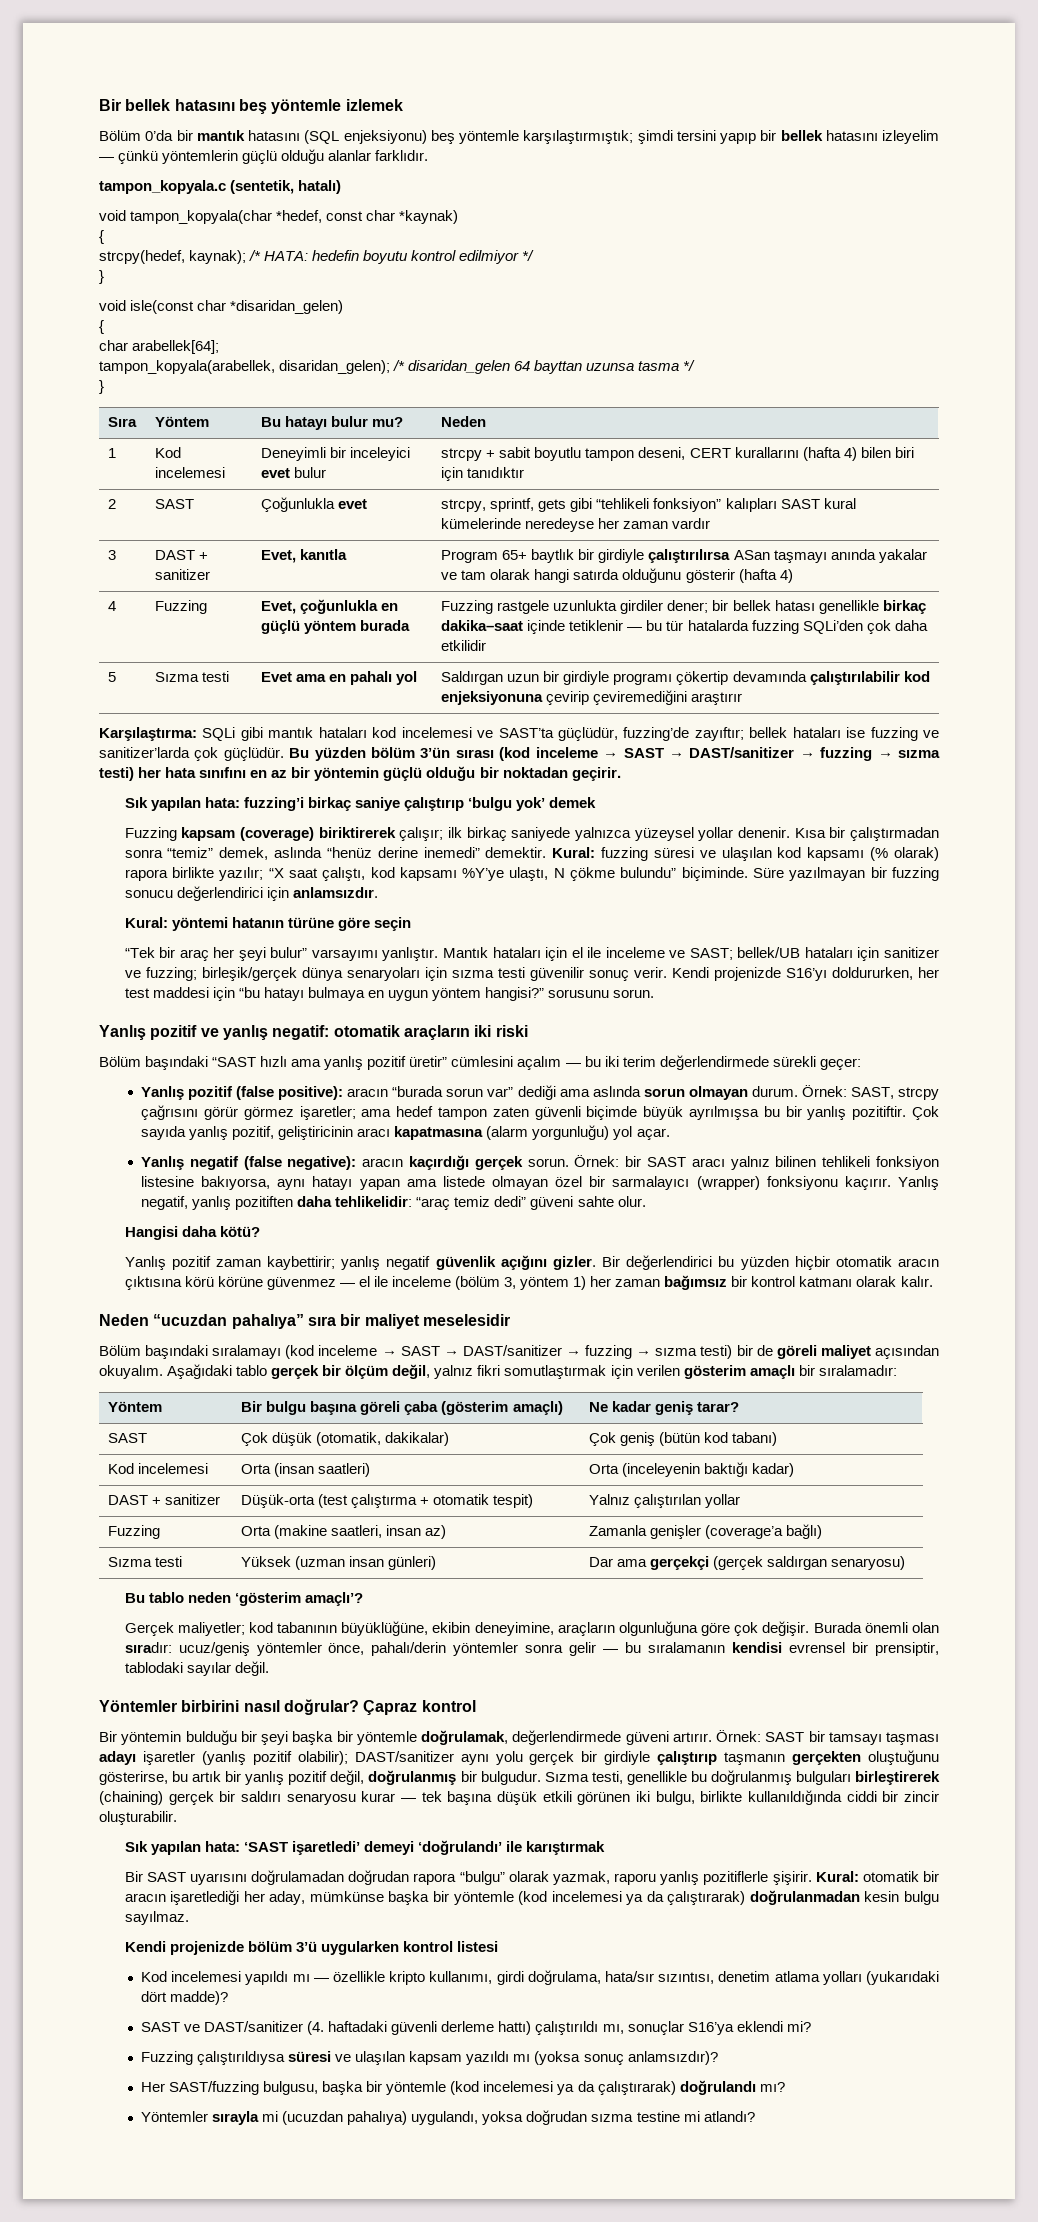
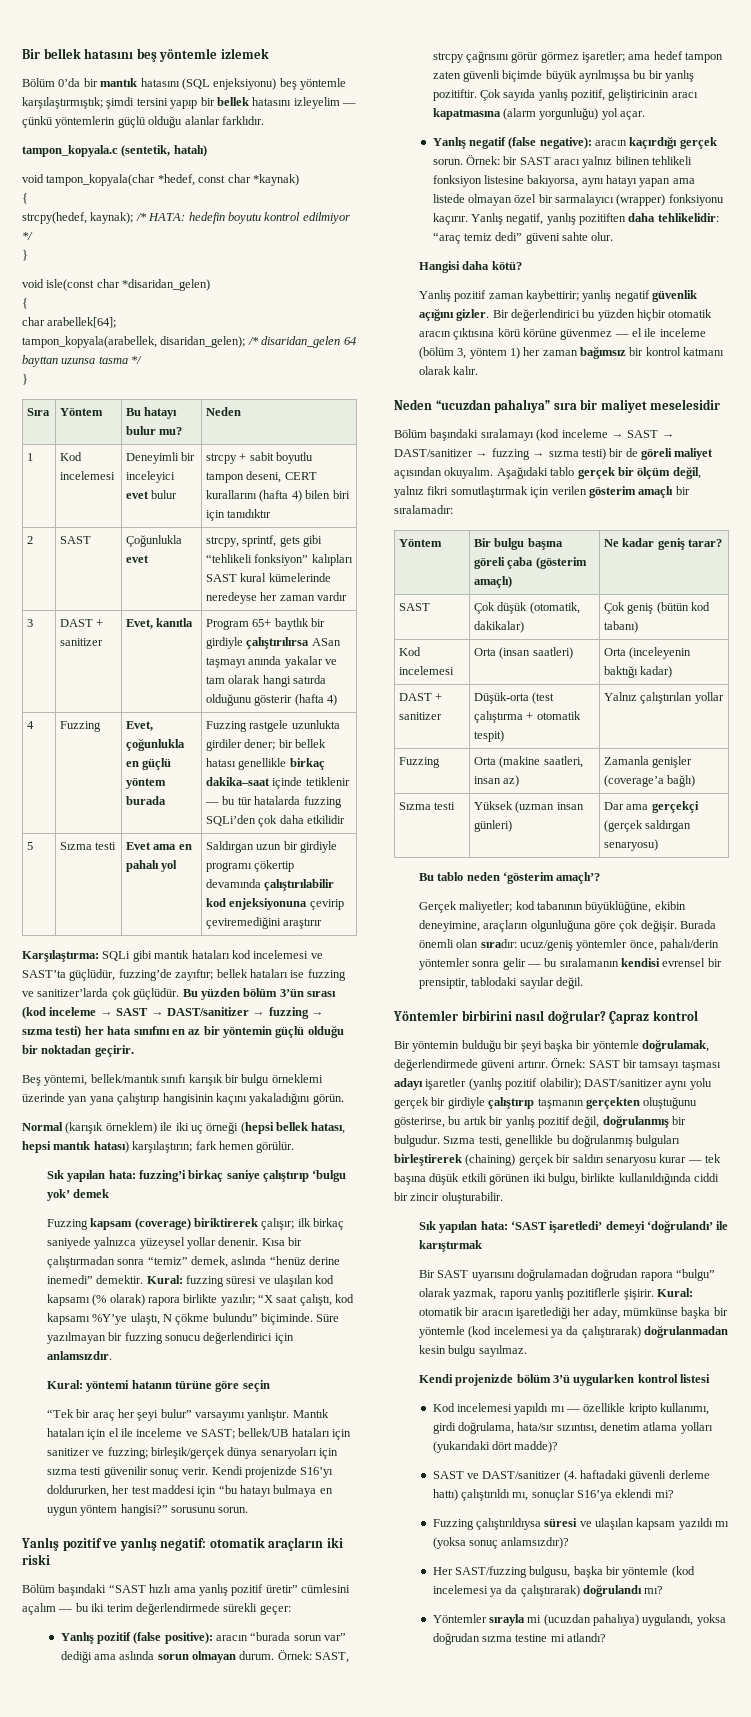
(621, 774) none -> [22,1074,323,1086] [22,1093,344,1105] [22,1122,346,1134] [22,1141,295,1153] // Beş yöntemi, bellek/mantık sınıfı karışık bir bulgu örneklemi üzerinde yan yana çalıştırıp hangisinin kaçını yakaladığını görün. // Normal (karışık örneklem) ile iki uç örneği (hepsi bellek hatası, hepsi mantık hatası) karşılaştırın; fark hemen görülür.

